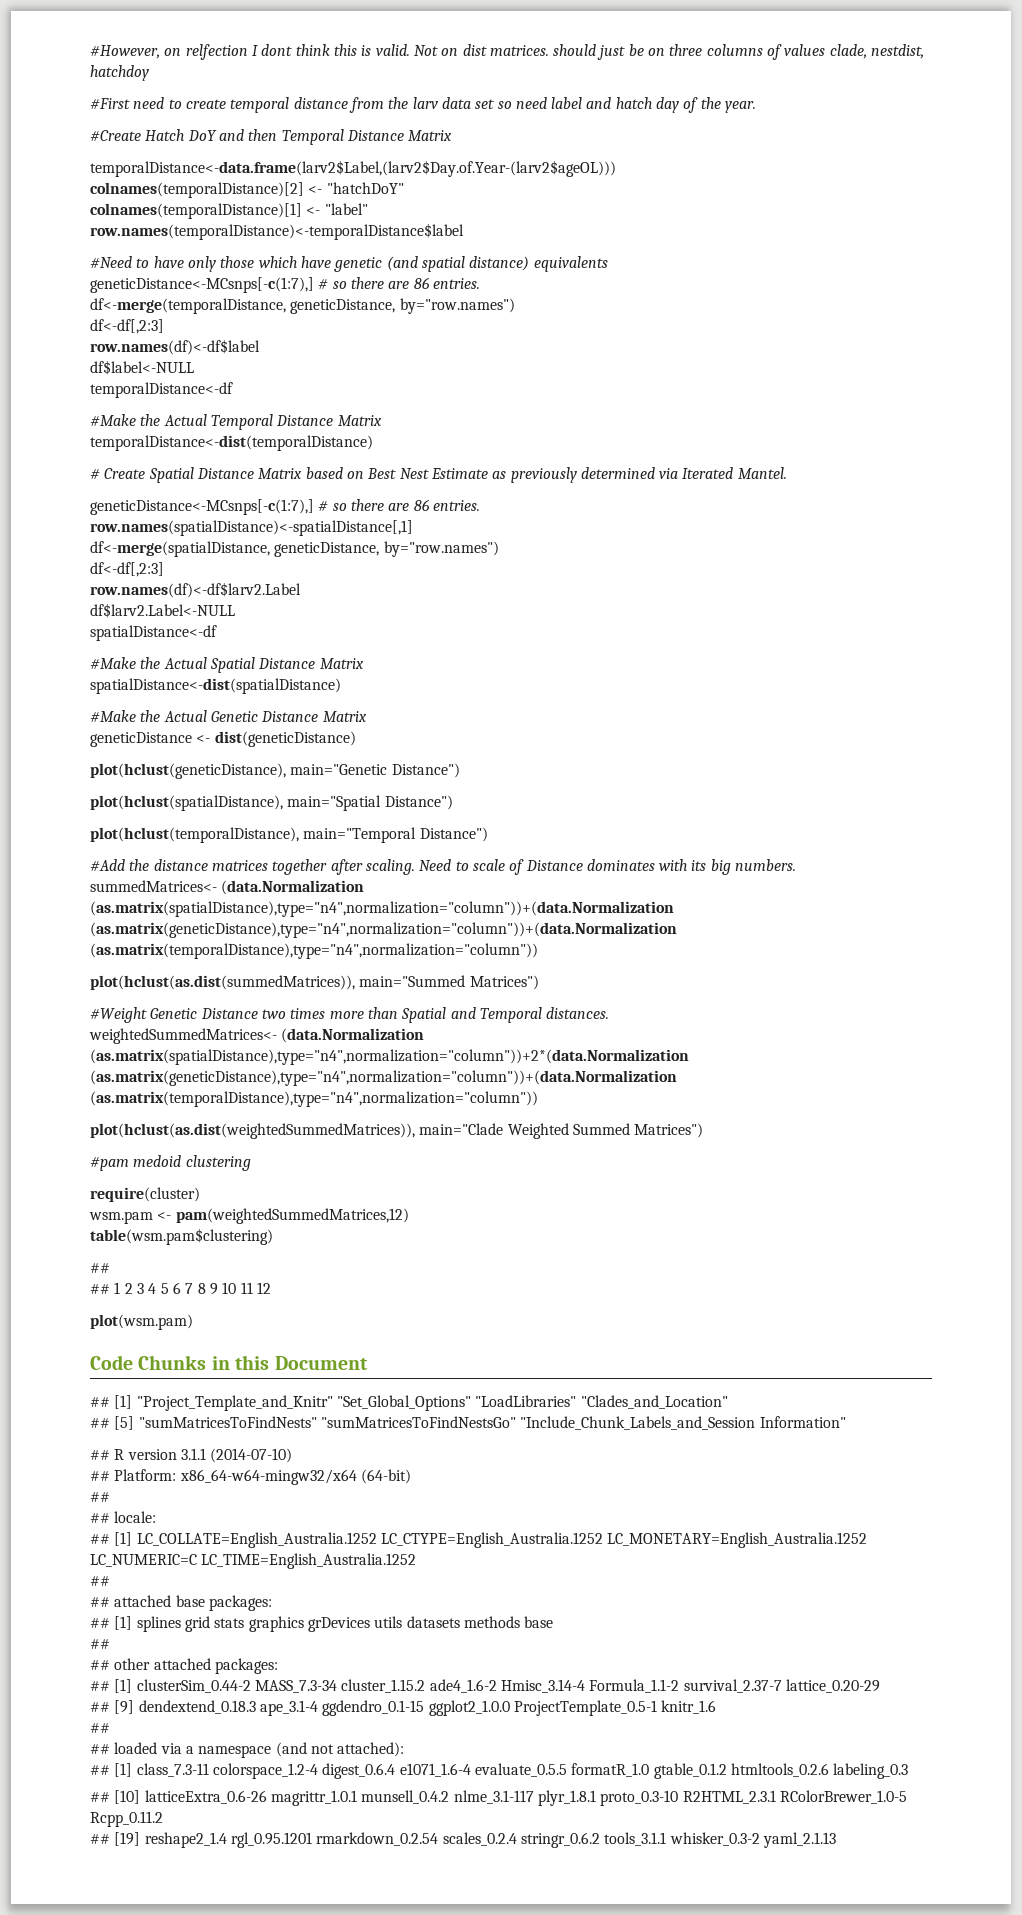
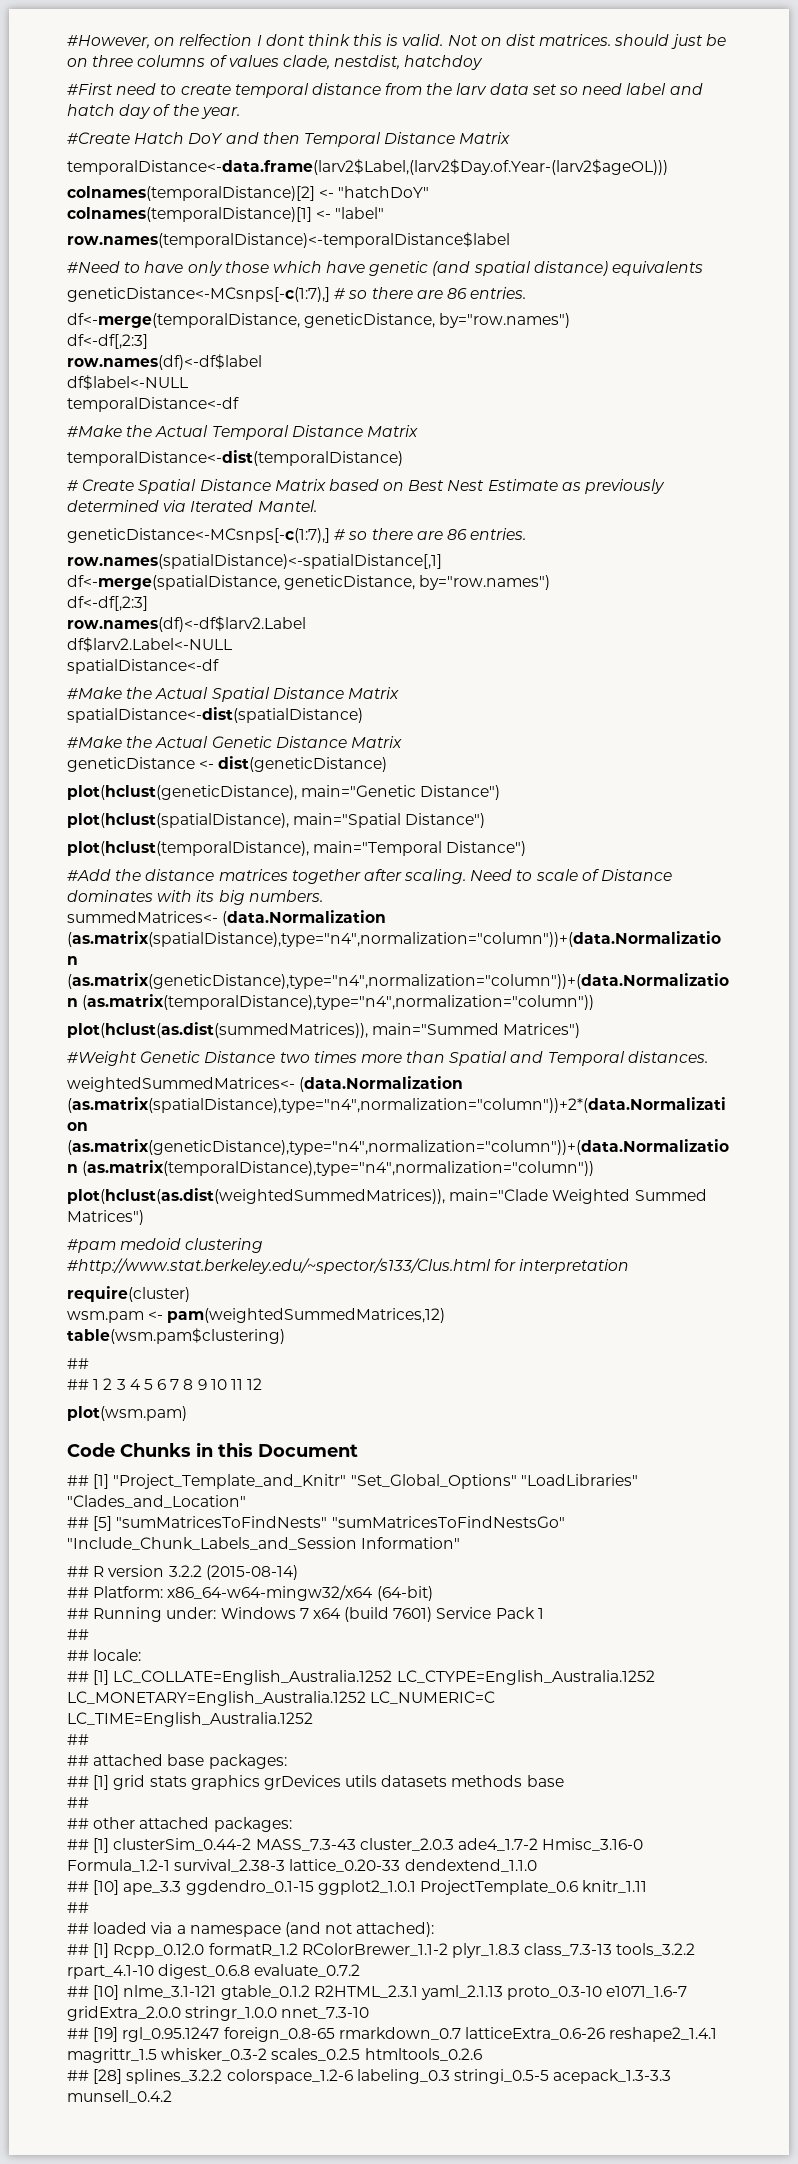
(251, 1163) none -> [67,1258,630,1274] // #http://www.stat.berkeley.edu/~spector/s133/Clus.html for interpretation
[180,1448,293,1463] 3.1.1 (2014-07-10) -> [168,1565,298,1580] 3.2.2 (2015-08-14)
(411, 1476) none -> [67,1607,544,1622] // ## Running under: Windows 7 x64 (build 7601) Service Pack 1
[136,1616,181,1632] splines -> (110, 1782) none
[254,1679,880,1693] [90,1700,717,1716] MASS_7.3-34 cluster_1.15.2 ade4_1.6-2 Hmisc_3.14-4 Formula_1.1-2 survival_2.37-7 lattice_0.20-29 // ## [9] dendextend_0.18.3 ape_3.1-4 ggdendro_0.1-15 ggplot2_1.0.0 ProjectTemplate_0.5-1 knitr_1.6 -> [255,1838,644,1851] [67,1859,537,1872] [67,1880,648,1895] MASS_7.3-43 cluster_2.0.3 ade4_1.7-2 Hmisc_3.16-0 Formula_1.2-1 survival_2.38-3 lattice_0.20-33 dendextend_1.1.0 // ## [10] ape_3.3 ggdendro_0.1-15 ggplot2_1.0.1 ProjectTemplate_0.6 knitr_1.11
[136,1763,909,1779] [90,1790,907,1806] [90,1811,163,1827] [90,1832,836,1848] class_7.3-11 colorspace_1.2-4 digest_0.6.4 e1071_1.6-4 evaluate_0.5.5 formatR_1.0 gtable_0.1.2 htmltools_0.2.6 labeling_0.3 // ## [10] latticeExtra_0.6-26 magrittr_1.0.1 munsell_0.4.2 nlme_3.1-117 plyr_1.8.1 proto_0.3-10 R2HTML_2.3.1 RColorBrewer_1.0-5 Rcpp_0.11.2 // ## [19] reshape2_1.4 rgl_0.95.1201 rmarkdown_0.2.54 scales_0.2.4 stringr_0.6.2 tools_3.1.1 whisker_0.3-2 yaml_2.1.13 -> [113,1943,696,1958] [67,1964,361,1979] [67,1985,688,2000] [67,2006,370,2021] [67,2027,718,2042] [67,2048,482,2063] [67,2069,672,2084] [67,2090,172,2103] Rcpp_0.12.0 formatR_1.2 RColorBrewer_1.1-2 plyr_1.8.3 class_7.3-13 tools_3.2.2 rpart_4.1-10 digest_0.6.8 evaluate_0.7.2 // ## [10] nlme_3.1-121 gtable_0.1.2 R2HTML_2.3.1 yaml_2.1.13 proto_0.3-10 e1071_1.6-7 gridExtra_2.0.0 stringr_1.0.0 nnet_7.3-10 // ## [19] rgl_0.95.1247 foreign_0.8-65 rmarkdown_0.7 latticeExtra_0.6-26 reshape2_1.4.1 magrittr_1.5 whisker_0.3-2 scales_0.2.5 htmltools_0.2.6 // ## [28] splines_3.2.2 colorspace_1.2-6 labeling_0.3 stringi_0.5-5 acepack_1.3-3.3 munsell_0.4.2

